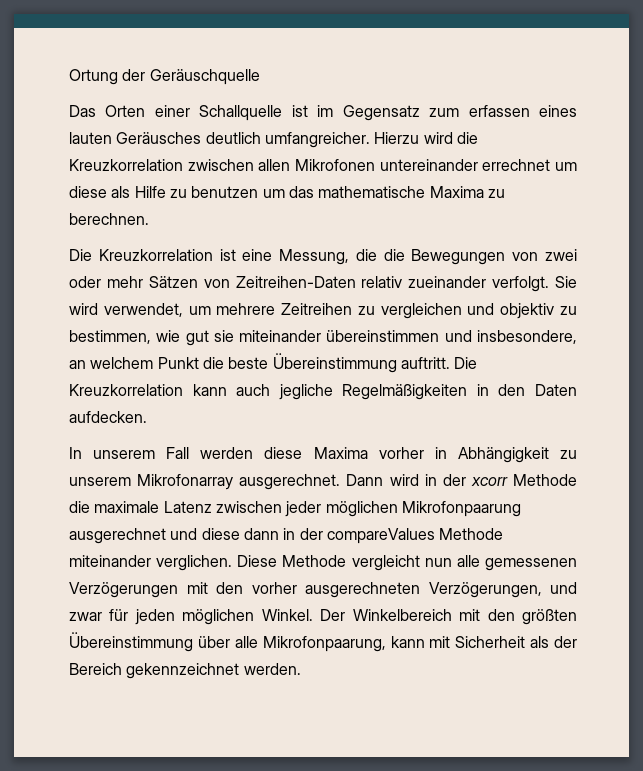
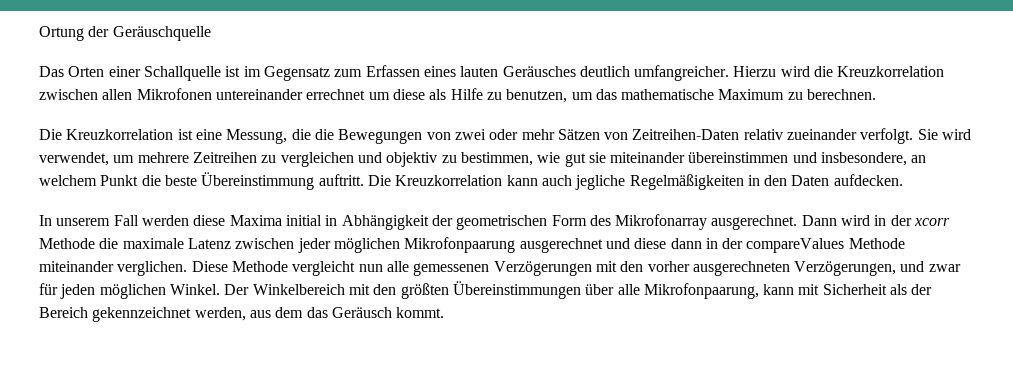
[468,105,530,117] erfassen -> [365,65,420,77] Erfassen
[191,186,259,198] benutzen -> [506,89,568,103] benutzen,
[429,186,484,198] Maxima -> [718,89,785,100] Maximum
[378,447,424,459] vorher -> [285,215,322,226] initial
[559,450,577,459] [69,477,131,486] zu unserem -> [431,215,611,230] der geometrischen Form des
[69,632,193,652] Übereinstimmung -> [452,281,581,299] Übereinstimmungen
[243,663,301,675] werden. -> [194,307,445,321] werden, aus dem das Geräusch kommt.

